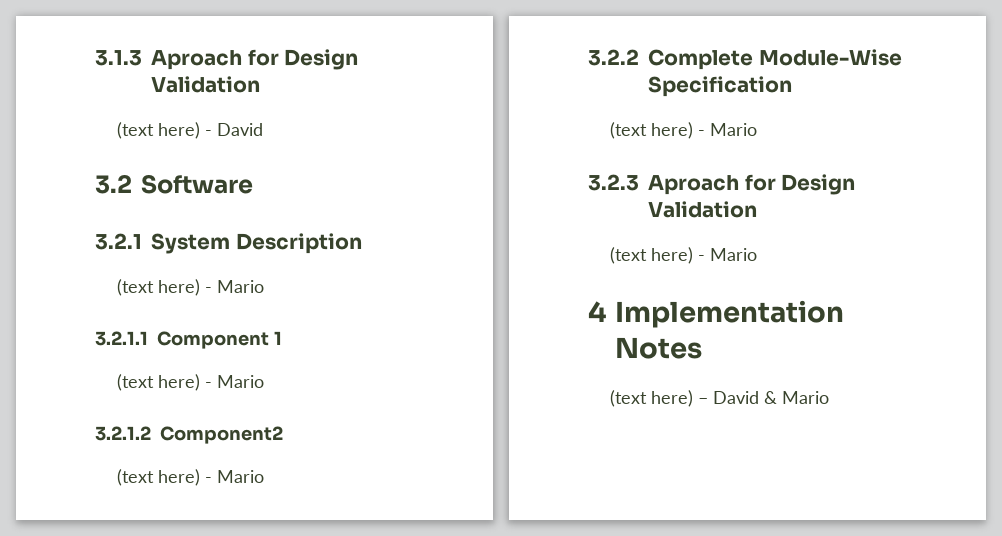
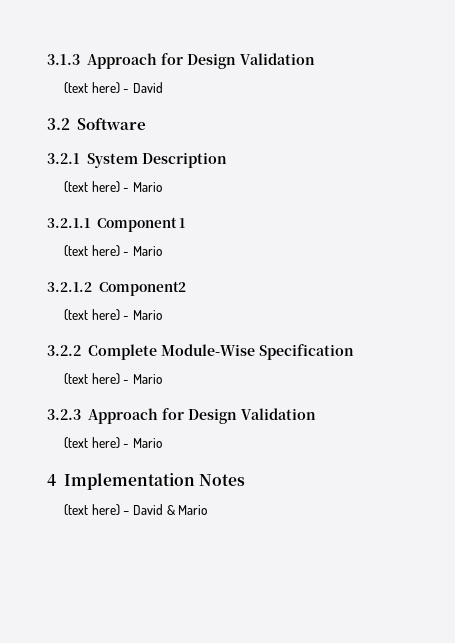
[151,50,242,70] Aproach -> [86,53,157,69] Approach
[648,175,739,195] Aproach -> [87,408,158,424] Approach

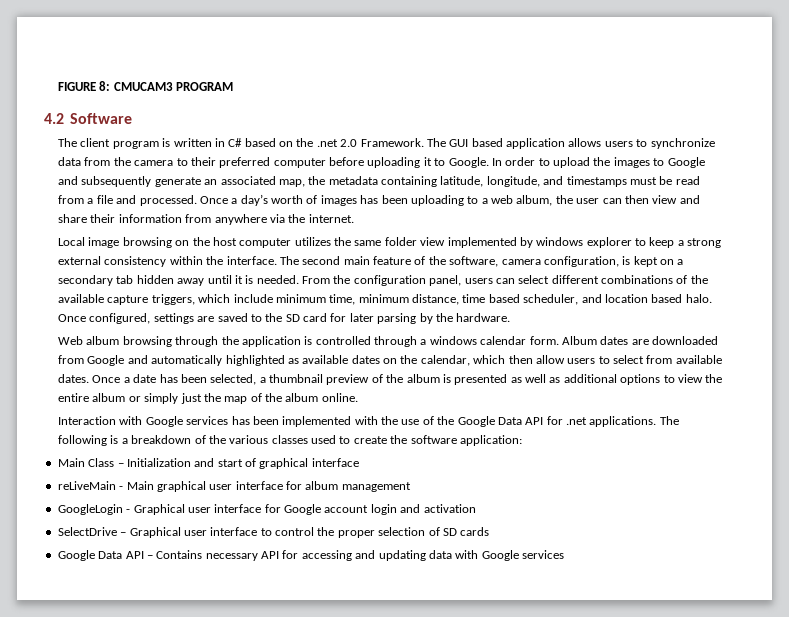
[47,53,315,69] [64,82,164,94] [47,118,146,130] [47,152,227,168] [64,181,163,193] [47,217,186,232] [64,245,163,257] [47,281,186,296] [64,309,163,321] [47,344,354,360] [64,373,163,385] [47,408,316,424] [64,437,163,449] [47,473,246,490] [64,504,208,516] 3.1.3 Approach for Design Validation // (text here) - David // 3.2 Software // 3.2.1 System Description // (text here) - Mario // 3.2.1.1 Component 1 // (text here) - Mario // 3.2.1.2 Component2 // (text here) - Mario // 3.2.2 Complete Module-Wise Specification // (text here) - Mario // 3.2.3 Approach for Design Validation // (text here) - Mario // 4 Implementation Notes // (text here) – David & Mario -> [58,81,234,91] [44,113,133,124] [58,138,715,149] [58,157,705,168] [58,176,700,187] [58,194,700,206] [58,214,354,225] [58,237,722,248] [58,256,684,267] [58,275,708,286] [58,294,712,305] [58,313,511,324] [58,336,719,347] [58,355,722,366] [58,374,723,385] [58,393,358,404] [58,416,679,427] [58,435,522,446] [57,458,359,469] [57,481,411,492] [57,504,476,515] [57,527,490,538] [57,550,564,561] FIGURE 8: CMUCAM3 PROGRAM // 4.2 Software // The client program is written in C# based on the .net 2.0 Framework. The GUI based application allows users to synchronize data from the camera to their preferred computer before uploading it to Google. In order to upload the images to Google and subsequently generate an associated map, the metadata containing latitude, longitude, and timestamps must be read from a file and processed. Once a day’s worth of images has been uploading to a web album, the user can then view and share their information from anywhere via the internet. // Local image browsing on the host computer utilizes the same folder view implemented by windows explorer to keep a strong external consistency within the interface. The second main feature of the software, camera configuration, is kept on a secondary tab hidden away until it is needed. From the configuration panel, users can select different combinations of the available capture triggers, which include minimum time, minimum distance, time based scheduler, and location based halo. Once configured, settings are saved to the SD card for later parsing by the hardware. // Web album browsing through the application is controlled through a windows calendar form. Album dates are downloaded from Google and automatically highlighted as available dates on the calendar, which then allow users to select from available dates. Once a date has been selected, a thumbnail preview of the album is presented as well as additional options to view the entire album or simply just the map of the album online. // Interaction with Google services has been implemented with the use of the Google Data API for .net applications. The following is a breakdown of the various classes used to create the software application: // Main Class – Initialization and start of graphical interface // reLiveMain - Main graphical user interface for album management // GoogleLogin - Graphical user interface for Google account login and activation // SelectDrive – Graphical user interface to control the proper selection of SD cards // Google Data API – Contains necessary API for accessing and updating data with Google services

